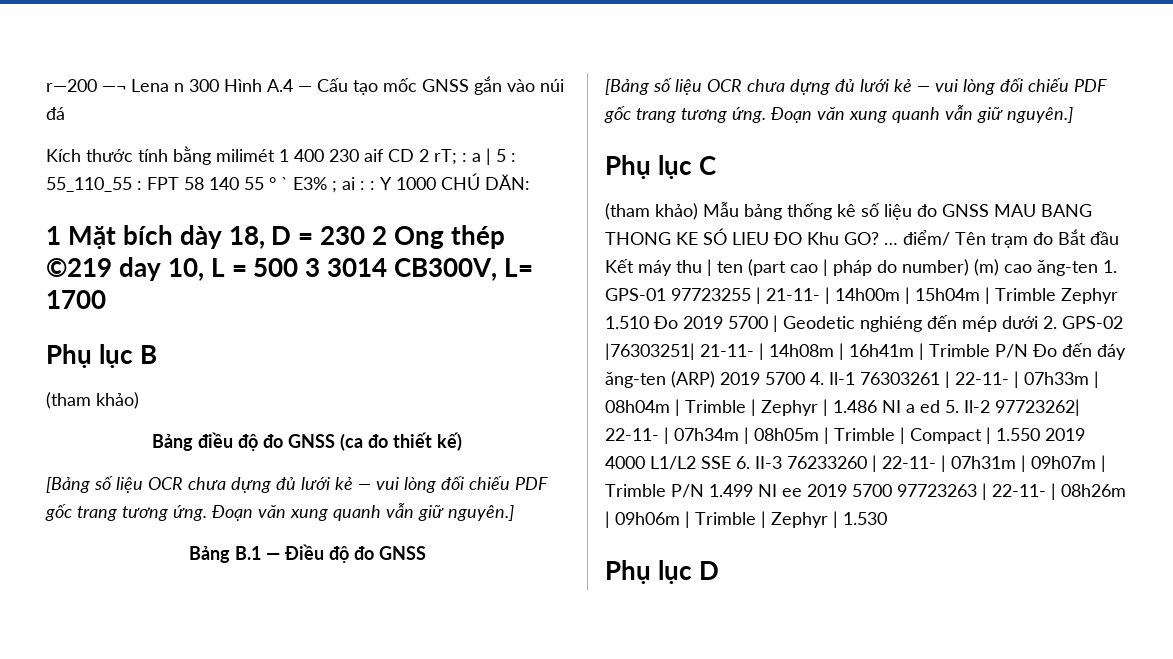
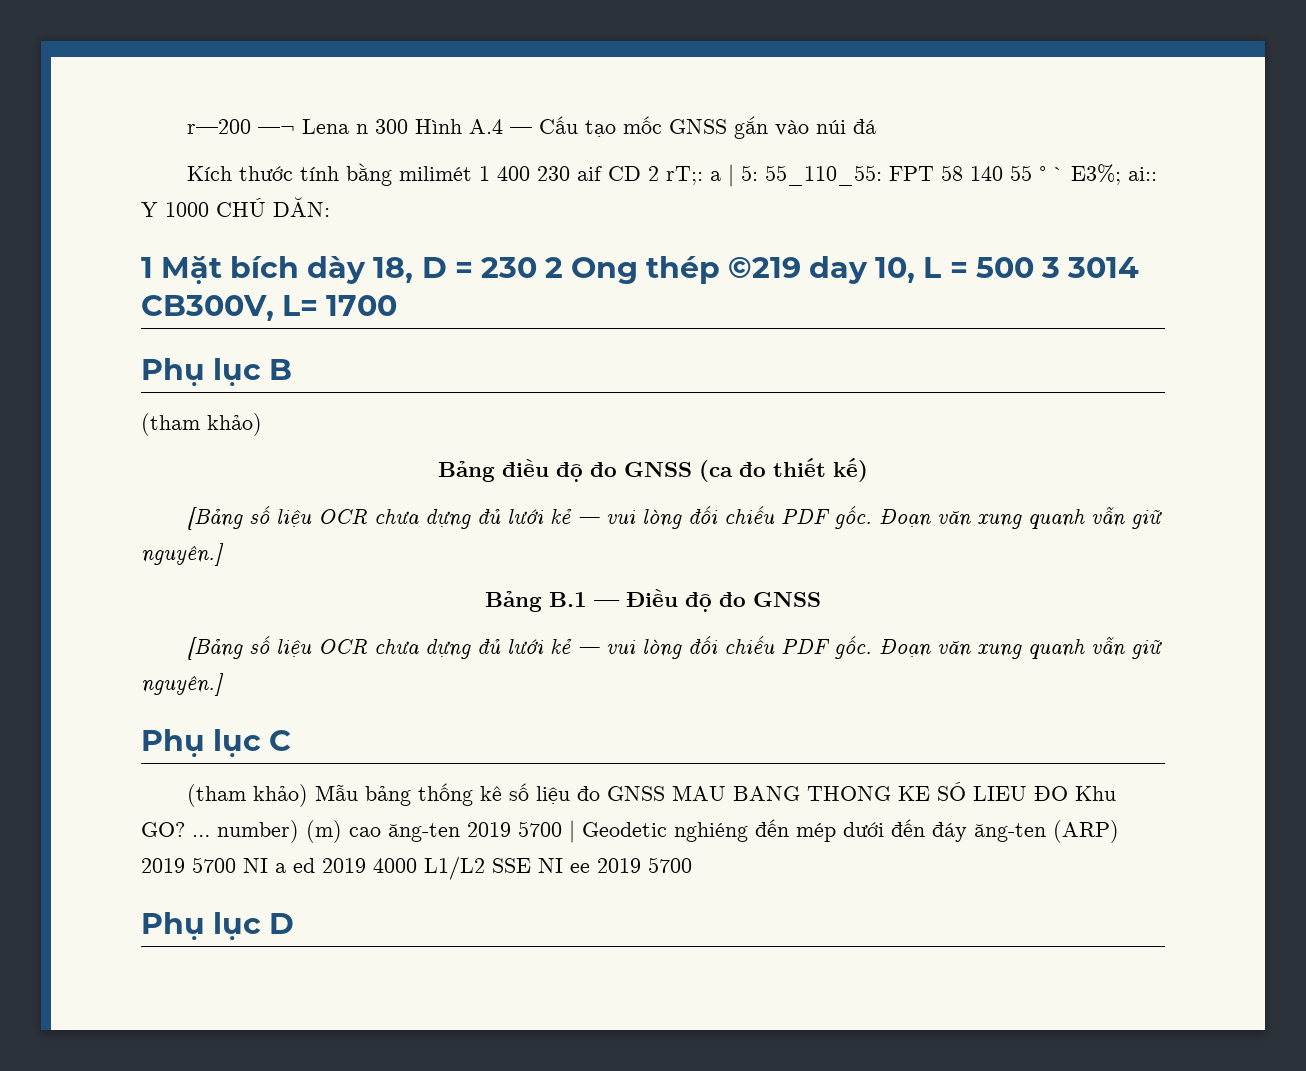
[434,148,516,165] [46,177,142,192] rT; : a | 5 : 55_110_55 : -> [666,164,883,187] rT;: a | 5: 55_110_55:
[293,177,375,193] E3% ; ai : : -> [1071,164,1158,185] E3%; ai::
[45,504,207,521] gốc trang tương ứng. -> [834,506,873,529] gốc.
[604,106,766,123] gốc trang tương ứng. -> [834,636,873,659] gốc.
[903,229,1119,248] [605,259,1117,276] [605,287,1118,304] [605,316,678,329] điểm/ Tên trạm đo Bắt đầu Kết máy thu | ten (part cao | pháp do number) (m) cao ăng-ten 1. GPS-01 97723255 | 21-11- | 14h00m | 15h04m | Trimble Zephyr 1.510 Đo -> [217,820,460,843] number) (m) cao ăng-ten
[1043,316,1123,329] [605,343,1057,360] 2. GPS-02 |76303251| 21-11- | 14h08m | 16h41m | Trimble P/N Đo -> (884, 829) none
[810,371,1099,388] [605,399,1080,416] [605,427,1085,444] [605,455,1106,472] [605,483,1126,500] [605,511,887,528] 4. Il-1 76303261 | 22-11- | 07h33m | 08h04m | Trimble | Zephyr | 1.486 NI a ed 5. Il-2 97723262| 22-11- | 07h34m | 08h05m | Trimble | Compact | 1.550 2019 4000 L1/L2 SSE 6. II-3 76233260 | 22-11- | 07h31m | 09h07m | Trimble P/N 1.499 NI ee 2019 5700 97723263 | 22-11- | 08h26m | 09h06m | Trimble | Zephyr | 1.530 -> [243,856,692,880] NI a ed 2019 4000 L1/L2 SSE NI ee 2019 5700

